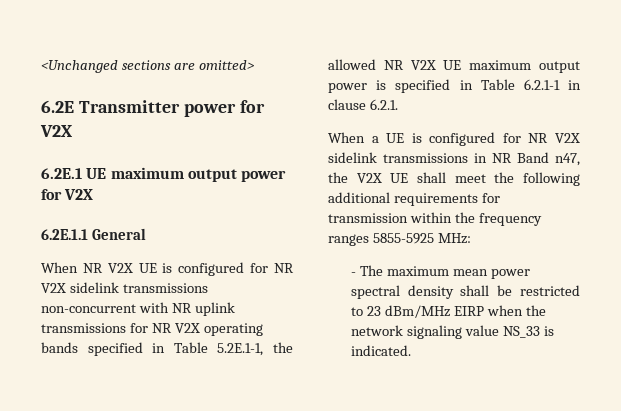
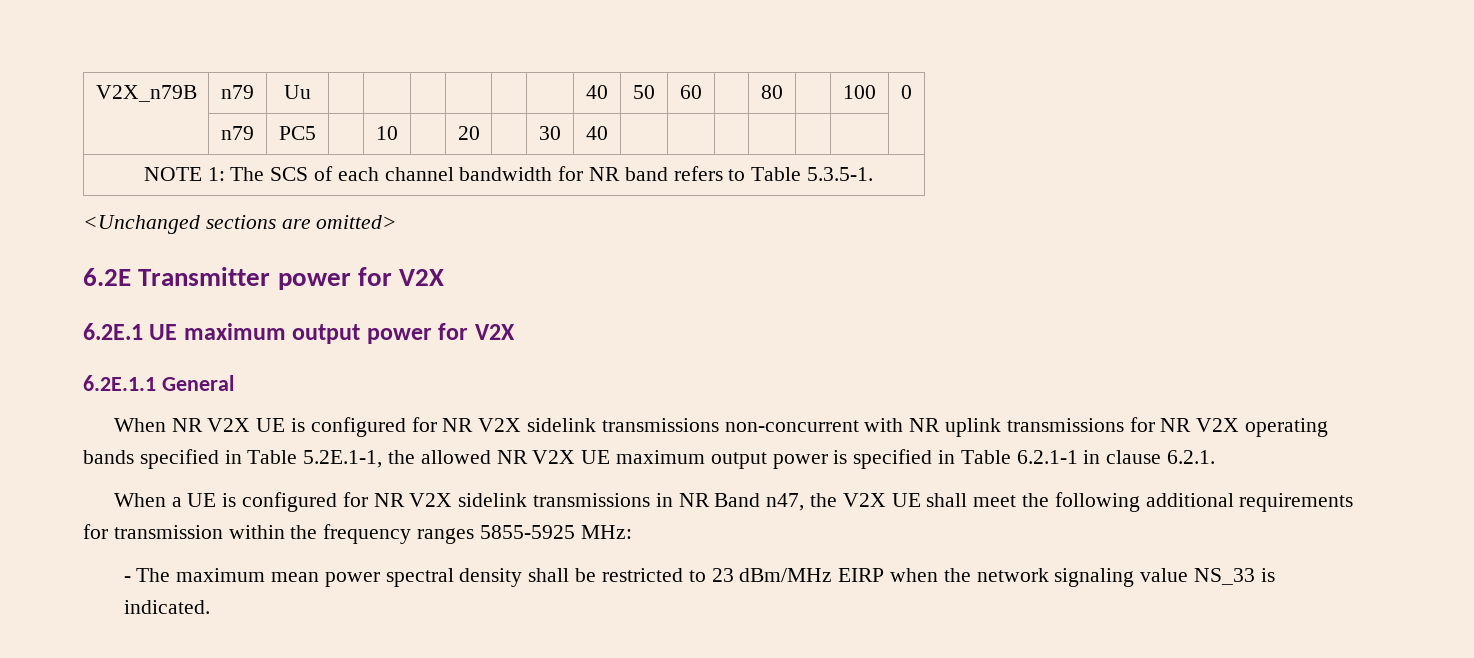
(41, 66) none -> [95,85,197,102] [221,85,254,99] [284,85,311,99] [586,85,608,99] [633,85,655,99] [680,85,702,99] [761,85,783,99] [843,85,876,99] [901,85,912,99] [221,126,254,140] [279,126,316,140] [376,126,398,140] [457,126,480,140] [539,126,561,140] [586,126,608,140] [143,166,873,181] V2X_n79B | n79 | Uu | | | | | | | 40 | 50 | 60 | | 80 | | 100 | 0 // | n79 | PC5 | | 10 | | 20 | | 30 | 40 | | | | | | | // NOTE 1: The SCS of each channel bandwidth for NR band refers to Table 5.3.5-1. //

